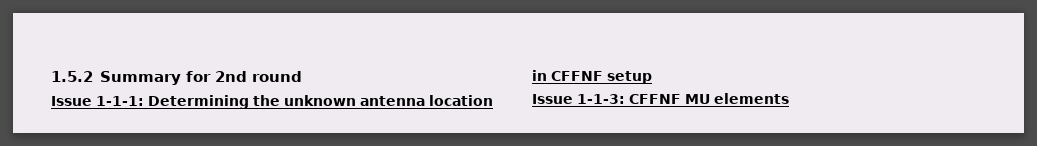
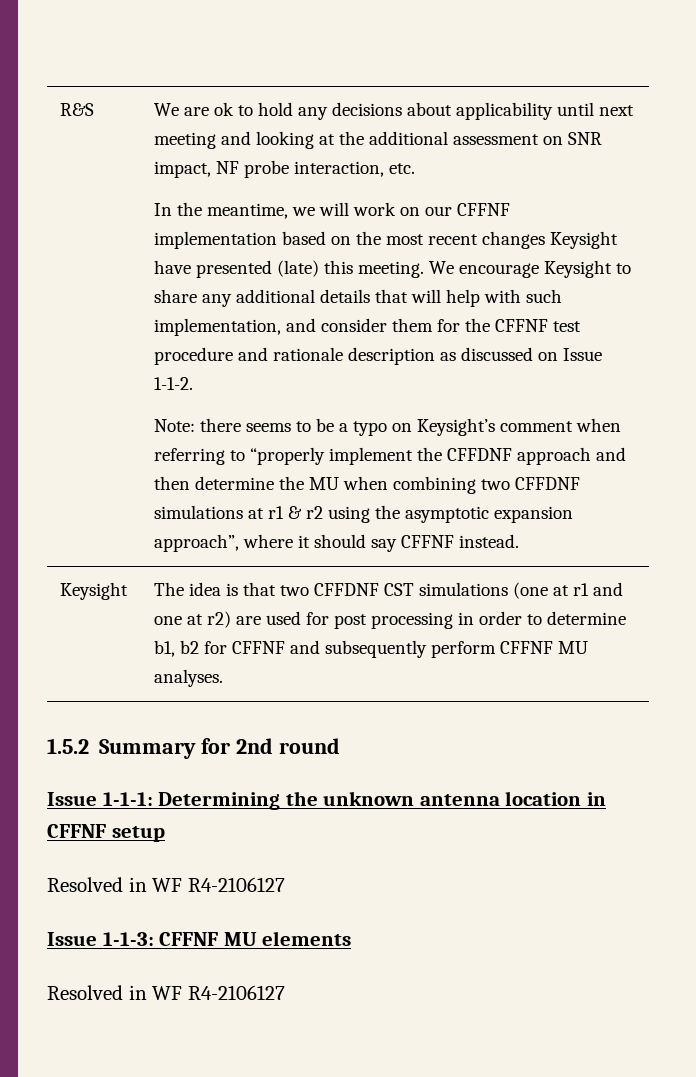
(51, 76) none -> [60,103,95,116] [154,102,635,120] [154,131,603,149] [154,160,416,178] [154,202,511,219] [154,231,619,249] [154,260,632,278] [154,289,563,307] [154,318,582,336] [154,347,603,365] [154,377,194,390] [154,418,622,436] [154,447,627,465] [154,476,581,494] [154,505,574,523] [154,534,520,552] [60,582,129,600] [154,582,624,599] [154,611,627,629] [154,640,589,658] [154,669,224,687] R&S | We are ok to hold any decisions about applicability until next meeting and looking at the additional assessment on SNR impact, NF probe interaction, etc. // In the meantime, we will work on our CFFNF implementation based on the most recent changes Keysight have presented (late) this meeting. We encourage Keysight to share any additional details that will help with such implementation, and consider them for the CFFNF test procedure and rationale description as discussed on Issue 1-1-2. // Note: there seems to be a typo on Keysight’s comment when referring to “properly implement the CFFDNF approach and then determine the MU when combining two CFFDNF simulations at r1 & r2 using the asymptotic expansion approach”, where it should say CFFNF instead. // Keysight | The idea is that two CFFDNF CST simulations (one at r1 and one at r2) are used for post processing in order to determine b1, b2 for CFFNF and subsequently perform CFFNF MU analyses. //
(652, 77) none -> [47,877,285,892] // Resolved in WF R4-2106127
(789, 98) none -> [47,985,285,1000] // Resolved in WF R4-2106127

